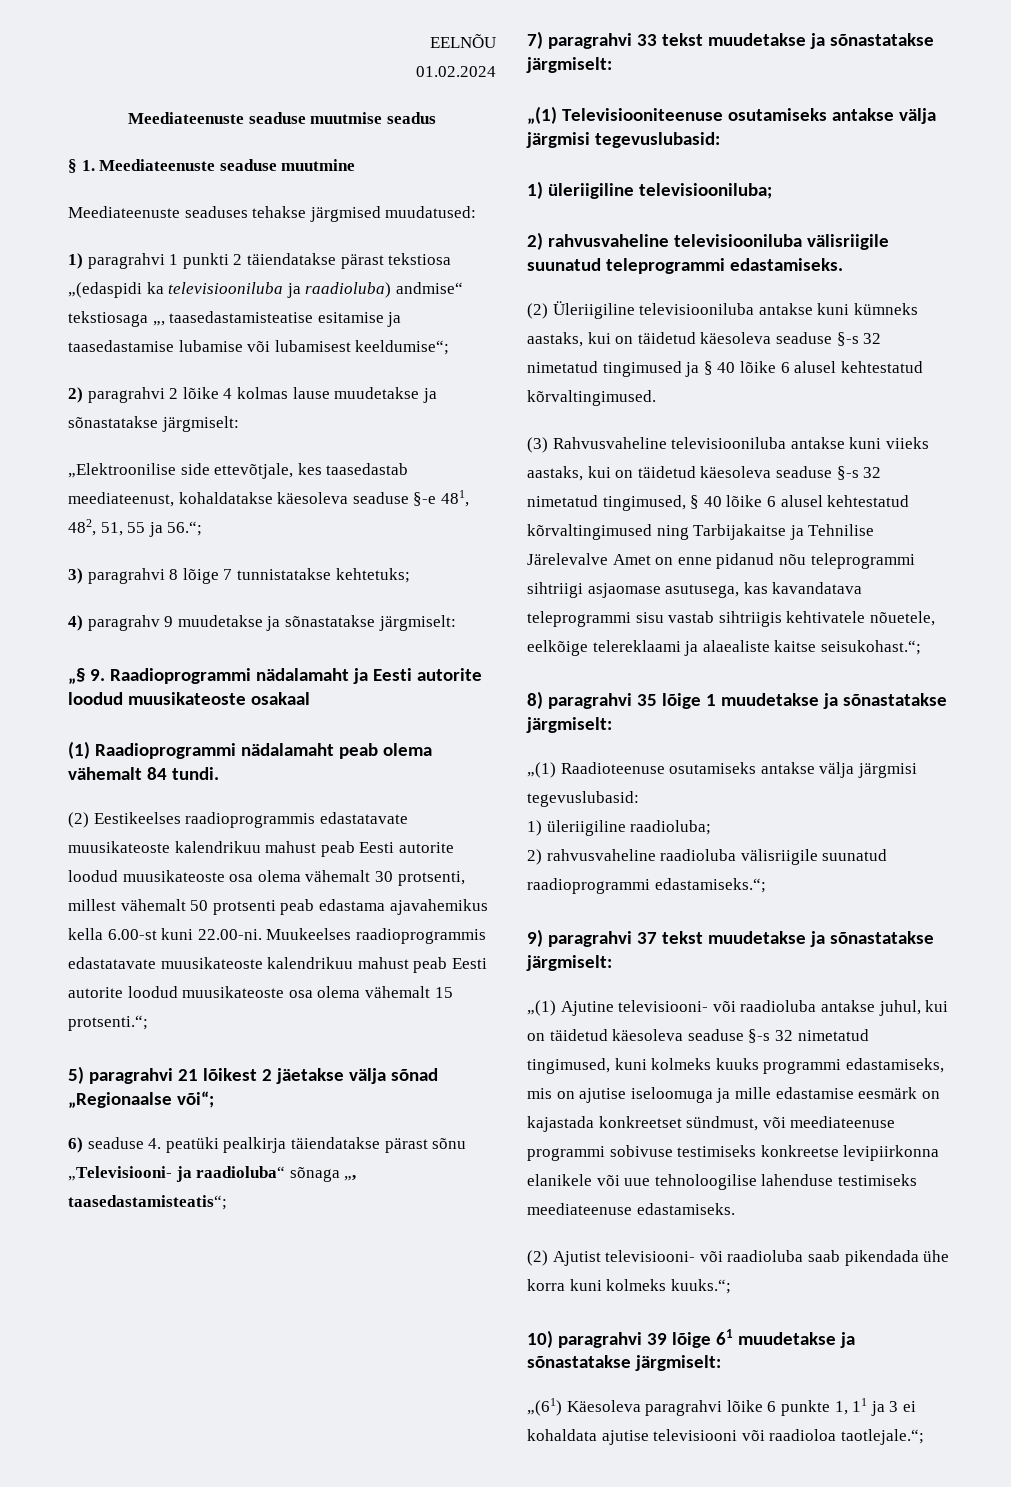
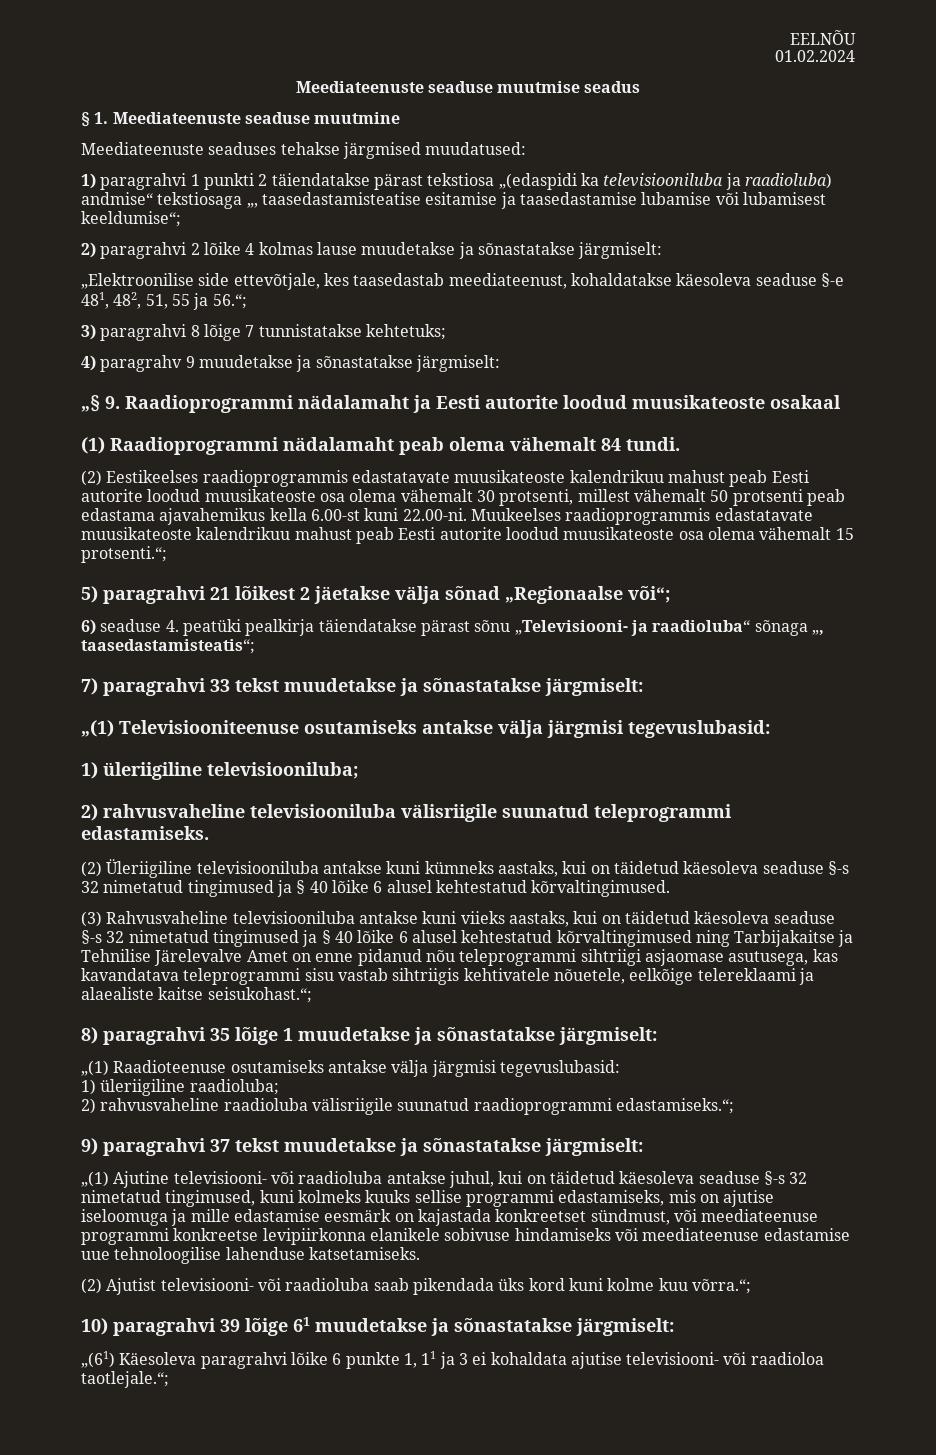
[602,495,686,511] tingimused, -> [212,930,318,947] tingimused ja
(759, 1064) none -> [414,1190,462,1203] sellise
[609,1145,757,1157] sobivuse testimiseks -> (169, 1236) none
[596,1174,917,1190] [527,1203,735,1215] või uue tehnoloogilise lahenduse testimiseks meediateenuse edastamiseks. -> [444,1228,850,1241] [81,1247,420,1264] sobivuse hindamiseks või meediateenuse edastamise uue tehnoloogilise lahenduse katsetamiseks.
[923,1250,950,1262] [527,1279,731,1294] ühe korra kuni kolmeks kuuks.“; -> [498,1278,751,1294] üks kord kuni kolme kuu võrra.“;
[653,1429,738,1441] televisiooni -> [626,1352,720,1365] televisiooni-

